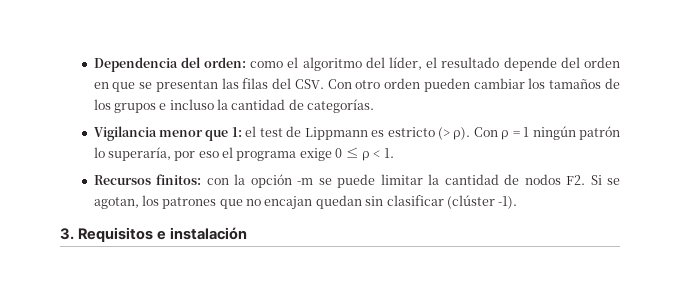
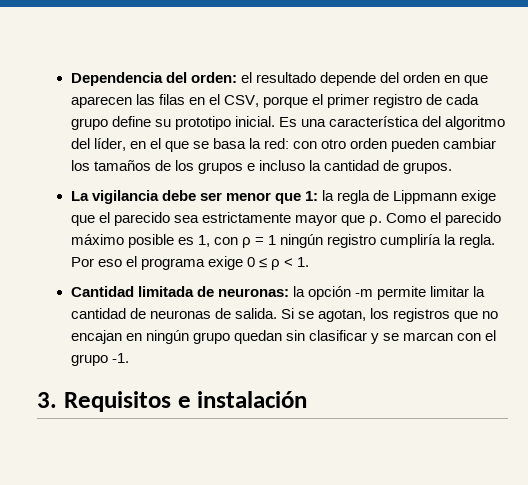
[250,57,422,71] como el algoritmo del líder, -> (237, 77) none
[139,78,352,92] se presentan las filas del CSV. Con -> [70,94,480,108] [70,116,506,130] [70,138,318,152] aparecen las filas en el CSV, porque el primer registro de cada grupo define su prototipo inicial. Es una característica del algoritmo del líder, en el que se basa la red: con
[307,99,375,113] [93,126,620,141] [93,147,196,161] categorías. // Vigilancia menor que 1: el test de Lippmann es estricto (> ρ). Con ρ = 1 ningún patrón lo superaría, por -> [403,162,453,174] [70,190,497,204] [70,212,502,226] [70,234,496,248] [70,257,94,267] grupos. // La vigilancia debe ser menor que 1: la regla de Lippmann exige que el parecido sea estrictamente mayor que ρ. Como el parecido máximo posible es 1, con ρ = 1 ningún registro cumpliría la regla. Por
[93,174,229,185] Recursos finitos: con -> [70,286,289,297] Cantidad limitada de neuronas:
[318,174,376,188] se puede -> [377,286,427,300] permite
[524,174,586,185] nodos F2. -> [149,308,277,319] neuronas de salida.
[162,197,217,209] patrones -> [393,308,451,322] registros
[315,195,518,209] quedan sin clasificar (clúster -1). -> [125,330,497,344] [70,353,129,366] en ningún grupo quedan sin clasificar y se marcan con el grupo -1.

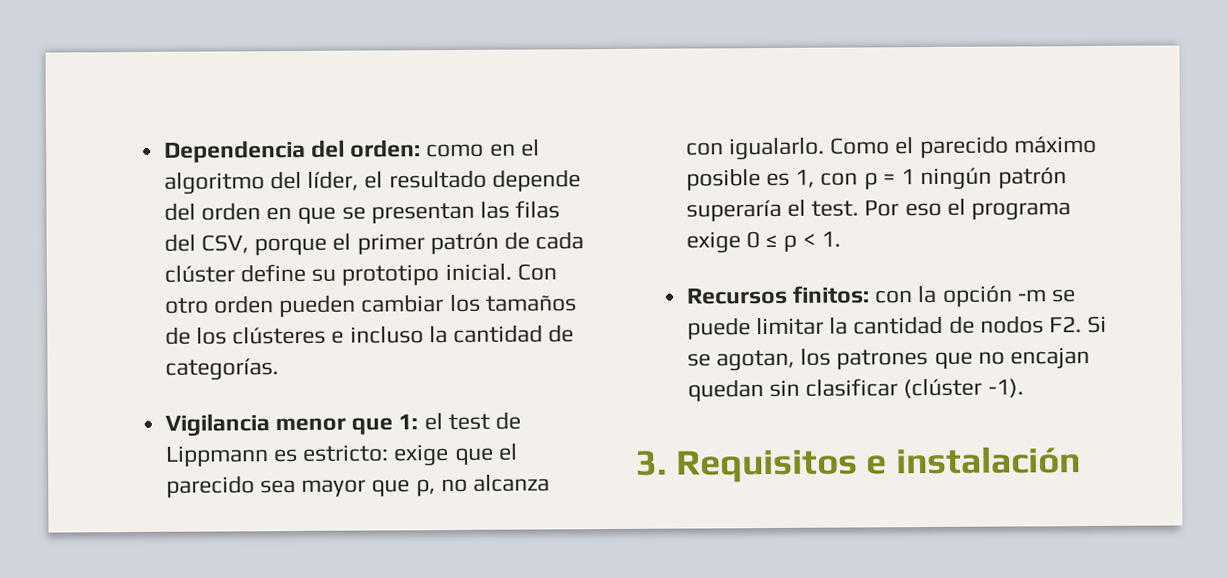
(237, 77) none -> [426,138,540,158] [163,170,360,195] como en el algoritmo del líder,
[70,94,220,108] aparecen las filas en el -> [341,200,561,224] [163,233,196,252] se presentan las filas del
[373,94,423,108] registro -> [429,232,499,255] patrón
[70,118,108,130] grupo -> [163,264,235,283] clúster
[279,116,506,130] [70,138,318,152] Es una característica del algoritmo del líder, en el que se basa la red: con -> [516,263,557,281] Con
[197,162,243,174] grupos -> [232,325,327,345] clústeres
[403,162,453,174] [70,190,458,204] grupos. // La vigilancia debe ser menor que 1: la regla de Lippmann -> [164,358,279,381] [164,411,522,437] [164,444,390,467] categorías. // Vigilancia menor que 1: el test de Lippmann es estricto:
[201,212,291,223] estrictamente -> (297, 487) none
[369,215,383,226] ρ. -> [415,473,551,497] [685,136,826,161] ρ, no alcanza con igualarlo.
[327,234,496,248] registro cumpliría la regla. -> [997,167,1067,189] [685,198,860,222] patrón superaría el test.
[70,286,289,297] Cantidad limitada de neuronas: -> [685,285,914,305] Recursos finitos: con
[377,286,427,300] permite -> [1052,289,1077,303] [686,317,751,340] se puede
[149,308,277,319] neuronas de salida. -> [979,315,1083,334] nodos F2.
[393,308,451,322] registros -> [836,349,929,370] patrones
[125,330,497,344] [70,353,129,366] en ningún grupo quedan sin clasificar y se marcan con el grupo -1. -> [686,377,1024,402] quedan sin clasificar (clúster -1).

